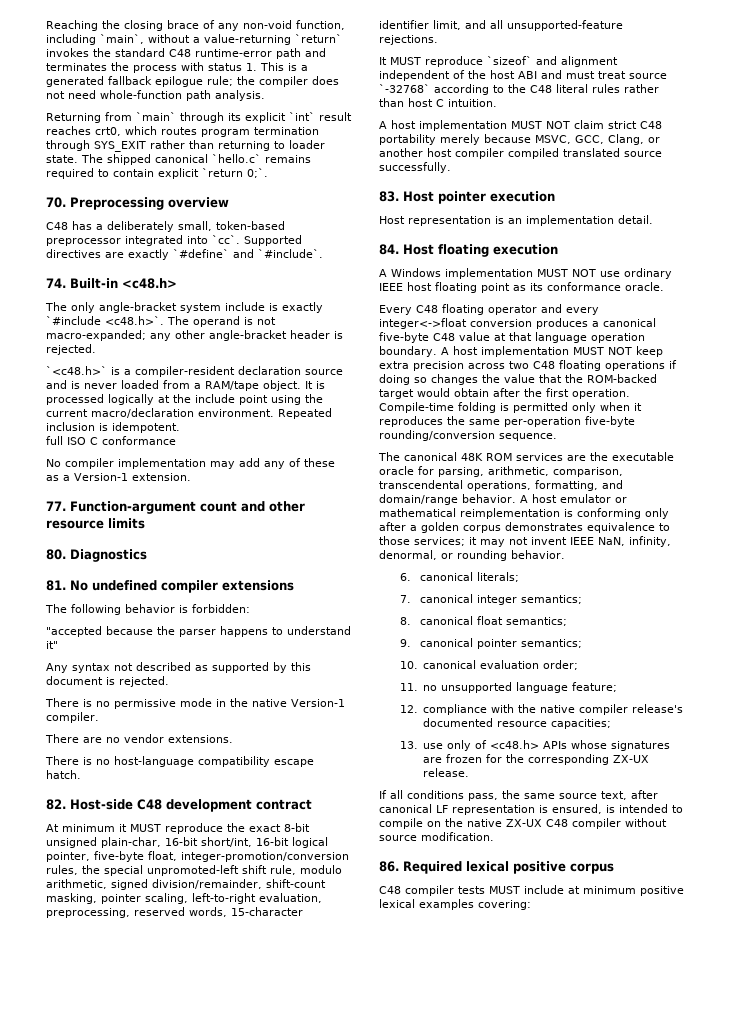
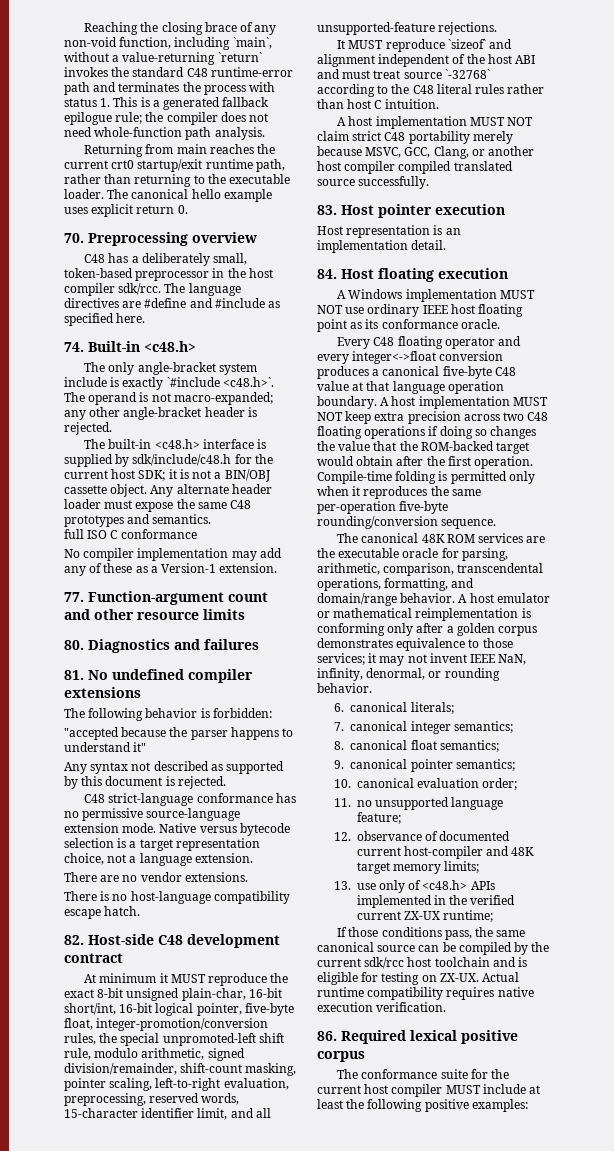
[136,112,352,123] [46,126,319,137] [46,140,325,152] [46,154,311,165] [46,168,268,179] `main` through its explicit `int` result reaches crt0, which routes program termination through SYS_EXIT rather than returning to loader state. The shipped canonical `hello.c` remains required to contain explicit `return 0;`. -> [176,144,276,154] [64,159,285,172] [64,174,291,187] [64,189,272,202] [64,204,188,217] main reaches the current crt0 startup/exit runtime path, rather than returning to the executable loader. The canonical hello example uses explicit return 0.
[125,235,302,246] [46,249,323,260] integrated into `cc`. Supported directives are exactly `#define` and `#include`. -> [212,268,273,278] [64,283,241,296] [64,298,281,308] [64,313,146,326] in the host compiler sdk/rcc. The language directives are #define and #include as specified here.
[46,366,343,377] [46,380,325,391] [46,394,323,405] [46,408,332,419] [46,422,180,433] `<c48.h>` is a compiler-resident declaration source and is never loaded from a RAM/tape object. It is processed logically at the include point using the current macro/declaration environment. Repeated inclusion is idempotent. -> [84,439,267,449] [64,454,273,467] [64,469,270,482] [64,484,272,497] [64,499,252,512] [64,514,212,527] The built-in <c48.h> interface is supplied by sdk/include/c48.h for the current host SDK; it is not a BIN/OBJ cassette object. Any alternate header loader must expose the same C48 prototypes and semantics.
(147, 555) none -> [174,639,259,650] and failures
[45,698,345,709] [46,712,99,723] There is no permissive mode in the native Version-1 compiler. -> [84,793,296,806] [64,808,241,821] [64,823,290,836] [64,838,260,851] [64,853,253,866] C48 strict-language conformance has no permissive source-language extension mode. Native versus bytecode selection is a target representation choice, not a language extension.
[423,704,684,715] [423,718,612,729] compliance with the native compiler release's documented resource capacities; -> [356,831,511,841] [356,846,535,859] [356,861,480,874] observance of documented current host-compiler and 48K target memory limits;
[571,740,671,751] [423,754,650,765] [423,768,470,777] whose signatures are frozen for the corresponding ZX-UX release. -> [356,895,516,908] [356,910,494,922] implemented in the verified current ZX-UX runtime;
[390,790,403,799] all -> [348,927,379,937] those
[559,790,658,800] [379,804,683,815] [379,818,667,829] [379,832,494,841] source text, after canonical LF representation is ensured, is intended to compile on the native ZX-UX C48 compiler without source modification. -> [317,942,550,955] [317,957,528,969] [317,972,520,985] [317,987,534,1000] [317,1002,447,1012] canonical source can be compiled by the current sdk/rcc host toolchain and is eligible for testing on ZX-UX. Actual runtime compatibility requires native execution verification.
[379,885,684,896] [379,899,531,910] C48 compiler tests MUST include at minimum positive lexical examples covering: -> [337,1069,510,1079] [317,1084,541,1097] [317,1099,528,1112] The conformance suite for the current host compiler MUST include at least the following positive examples:

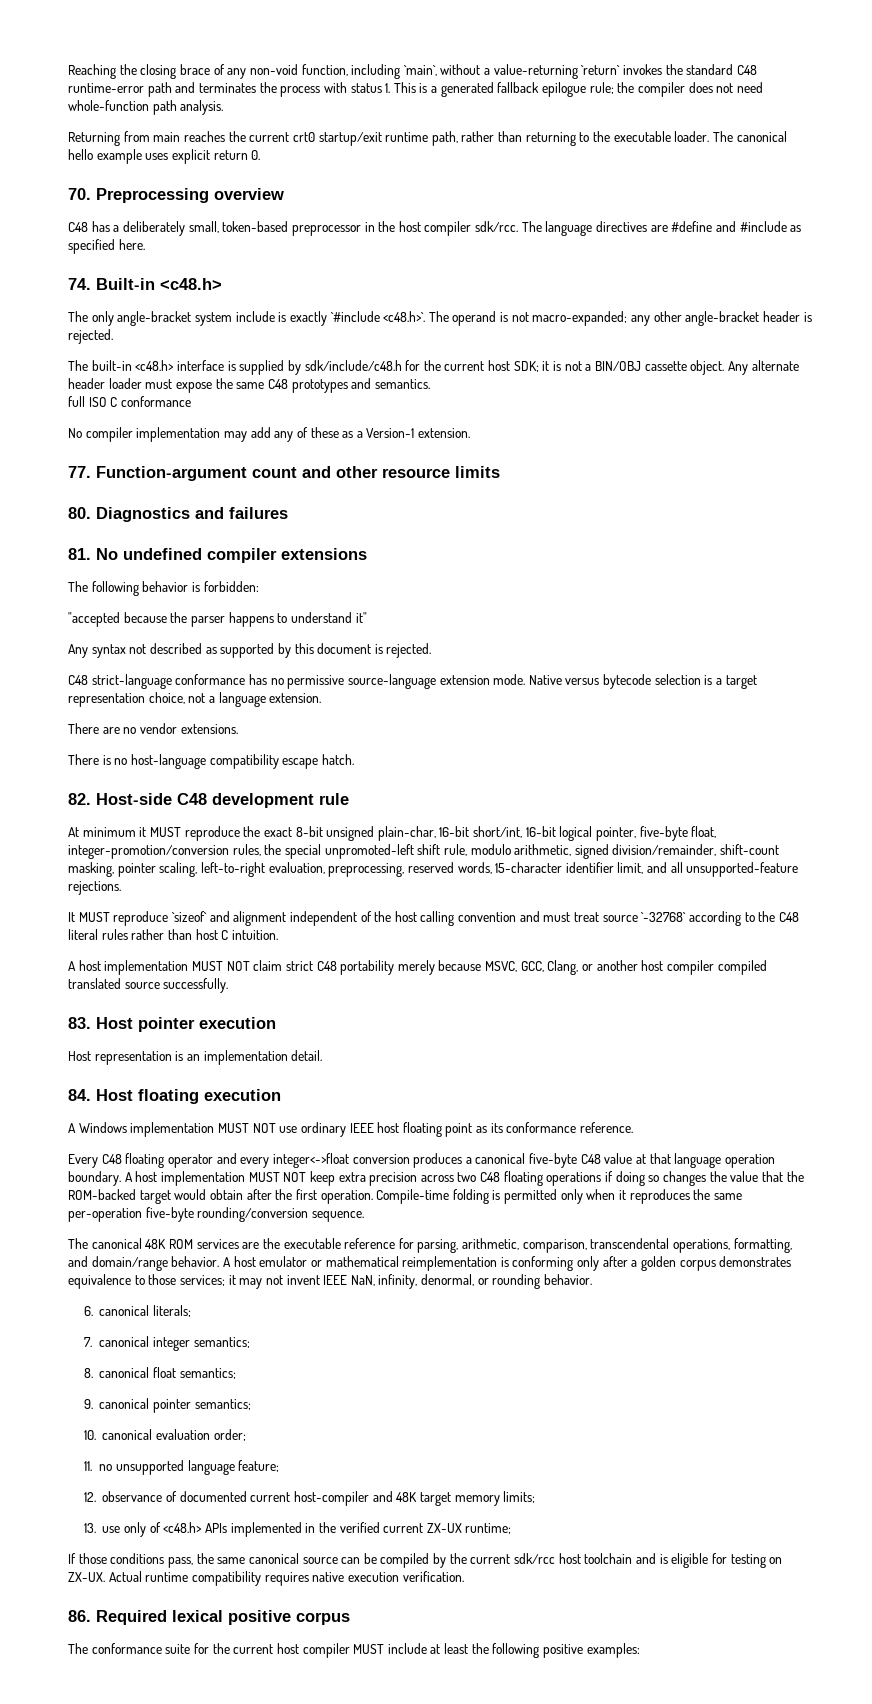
[64,953,123,963] contract -> [319,793,349,805] rule
[515,55,536,64] ABI -> [420,911,517,926] calling convention
[460,319,500,329] oracle. -> [580,1122,634,1133] reference.
[402,548,439,558] oracle -> [344,1238,396,1249] reference

